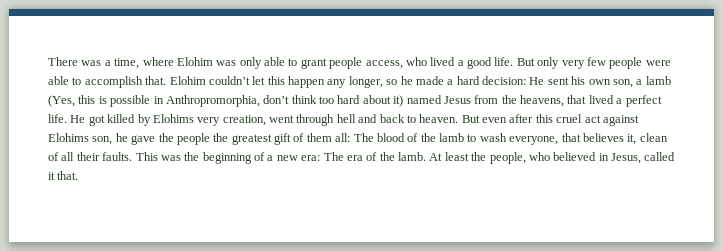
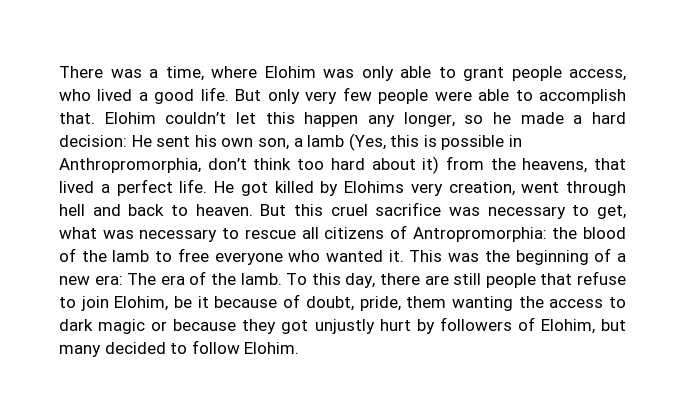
[406,95,471,104] named Jesus -> (440, 165) none
[482,114,639,126] [48,133,374,145] even after this cruel act against Elohims son, he gave the people the greatest gift of them all: The -> [294,202,626,219] [59,225,578,242] this cruel sacrifice was necessary to get, what was necessary to rescue all citizens of Antropromorphia: the
[479,133,668,145] [48,152,133,161] wash everyone, that believes it, clean of all their faults. -> [177,248,404,265] free everyone who wanted it.
[429,152,676,164] [48,171,79,180] At least the people, who believed in Jesus, called it that. -> [286,271,627,288] [59,294,626,311] [59,317,626,334] [59,340,300,357] To this day, there are still people that refuse to join Elohim, be it because of doubt, pride, them wanting the access to dark magic or because they got unjustly hurt by followers of Elohim, but many decided to follow Elohim.

